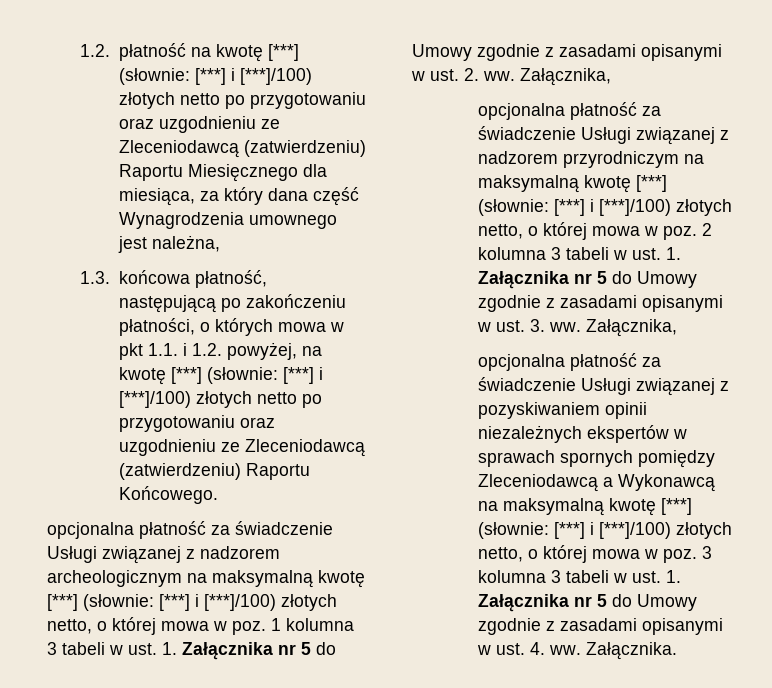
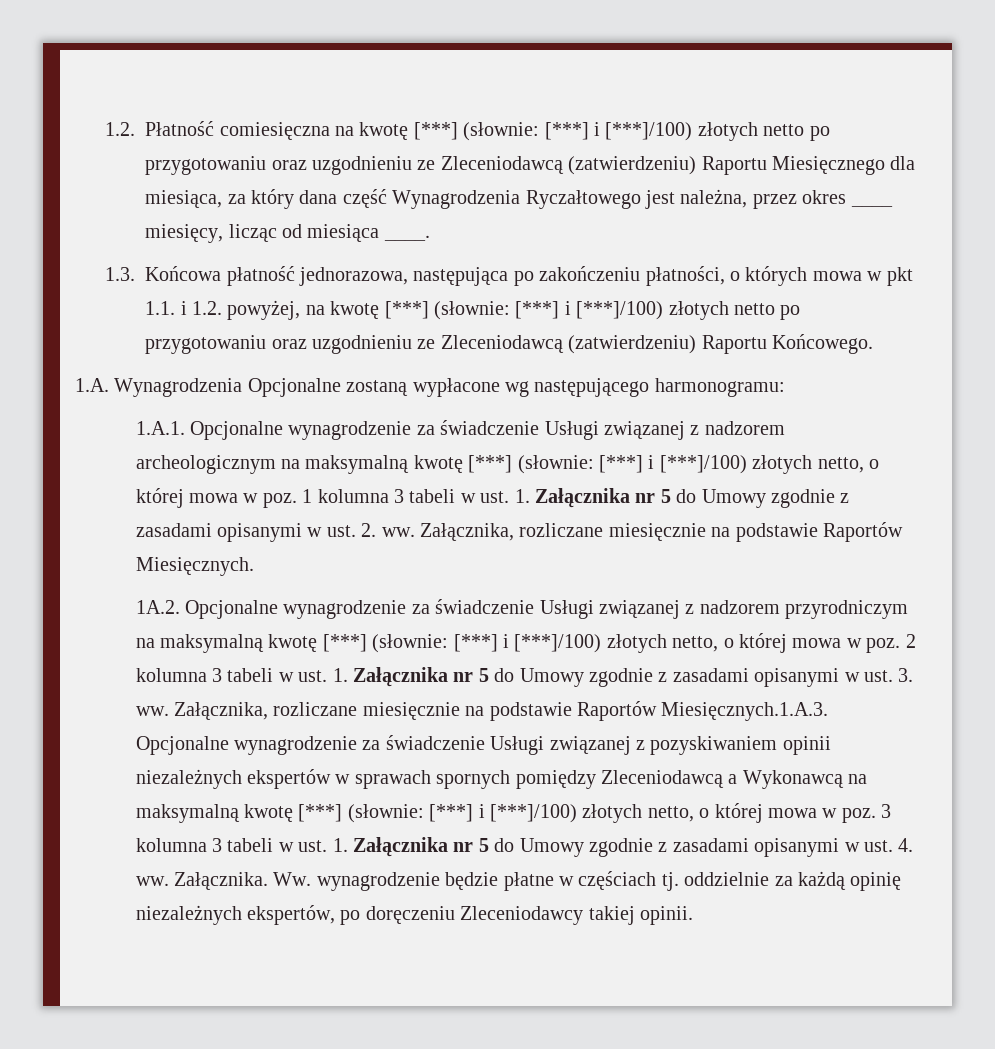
[79,43,186,61] 1.2. płatność -> [105,121,330,140] 1.2. Płatność comiesięczna
[248,215,337,229] umownego -> [525,190,641,209] Ryczałtowego
[79,270,267,288] [118,295,216,313] // 1.3. końcowa płatność, następującą -> [752,190,847,209] [850,204,893,207] [145,224,430,243] [105,266,509,286] przez okres ____ miesięcy, licząc od miesiąca ____. // 1.3. Końcowa płatność jednorazowa, następująca
[47,521,206,539] opcjonalna płatność -> [75,378,785,397] [135,421,412,440] 1.A. Wynagrodzenia Opcjonalne zostaną wypłacone wg następującego harmonogramu: // 1.A.1. Opcjonalne wynagrodzenie
[477,102,637,120] // opcjonalna płatność -> [519,522,903,542] [135,557,254,576] [135,600,407,619] rozliczane miesięcznie na podstawie Raportów Miesięcznych. // 1A.2. Opcjonalne wynagrodzenie
[477,353,637,371] // opcjonalna płatność -> [273,701,829,721] [135,736,357,755] rozliczane miesięcznie na podstawie Raportów Miesięcznych.1.A.3. Opcjonalne wynagrodzenie
(677, 651) none -> [273,871,902,891] [135,905,693,925] Ww. wynagrodzenie będzie płatne w częściach tj. oddzielnie za każdą opinię niezależnych ekspertów, po doręczeniu Zleceniodawcy takiej opinii.

